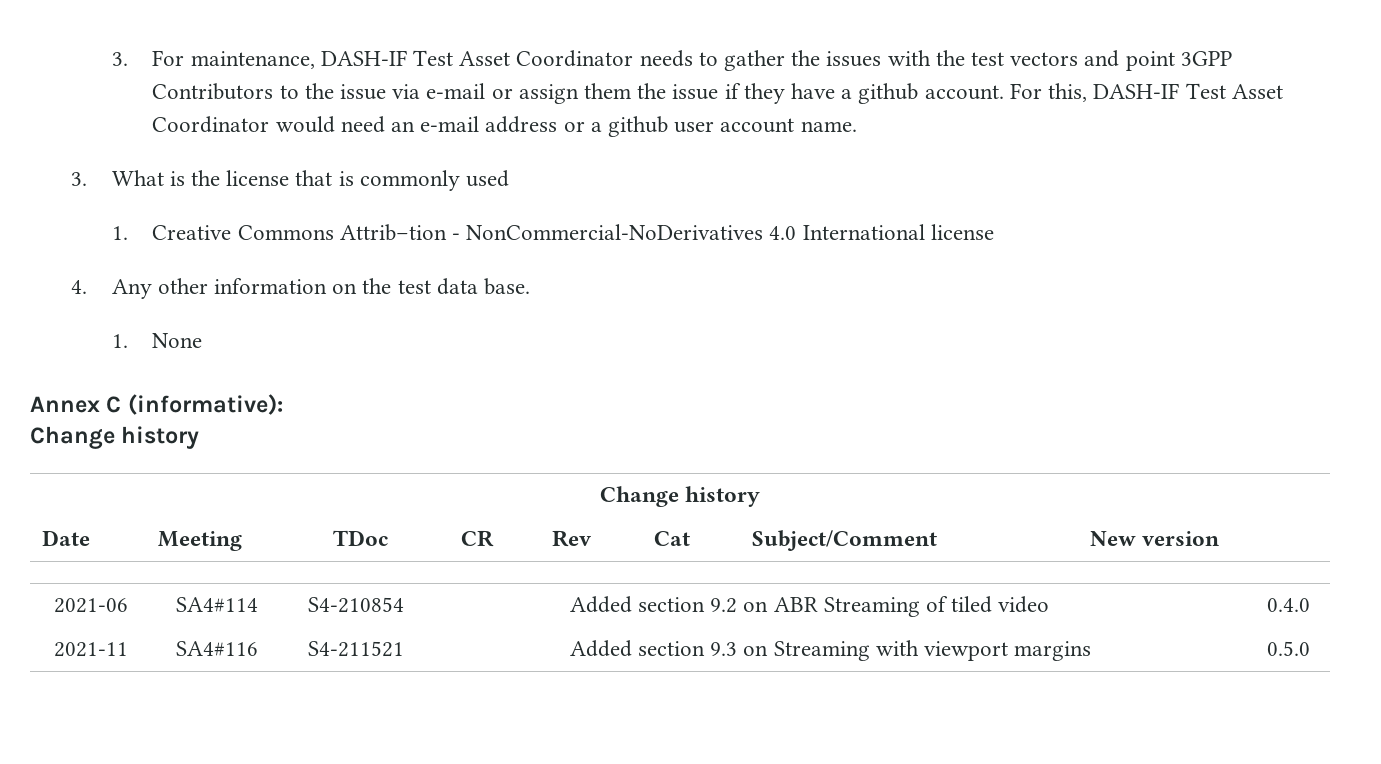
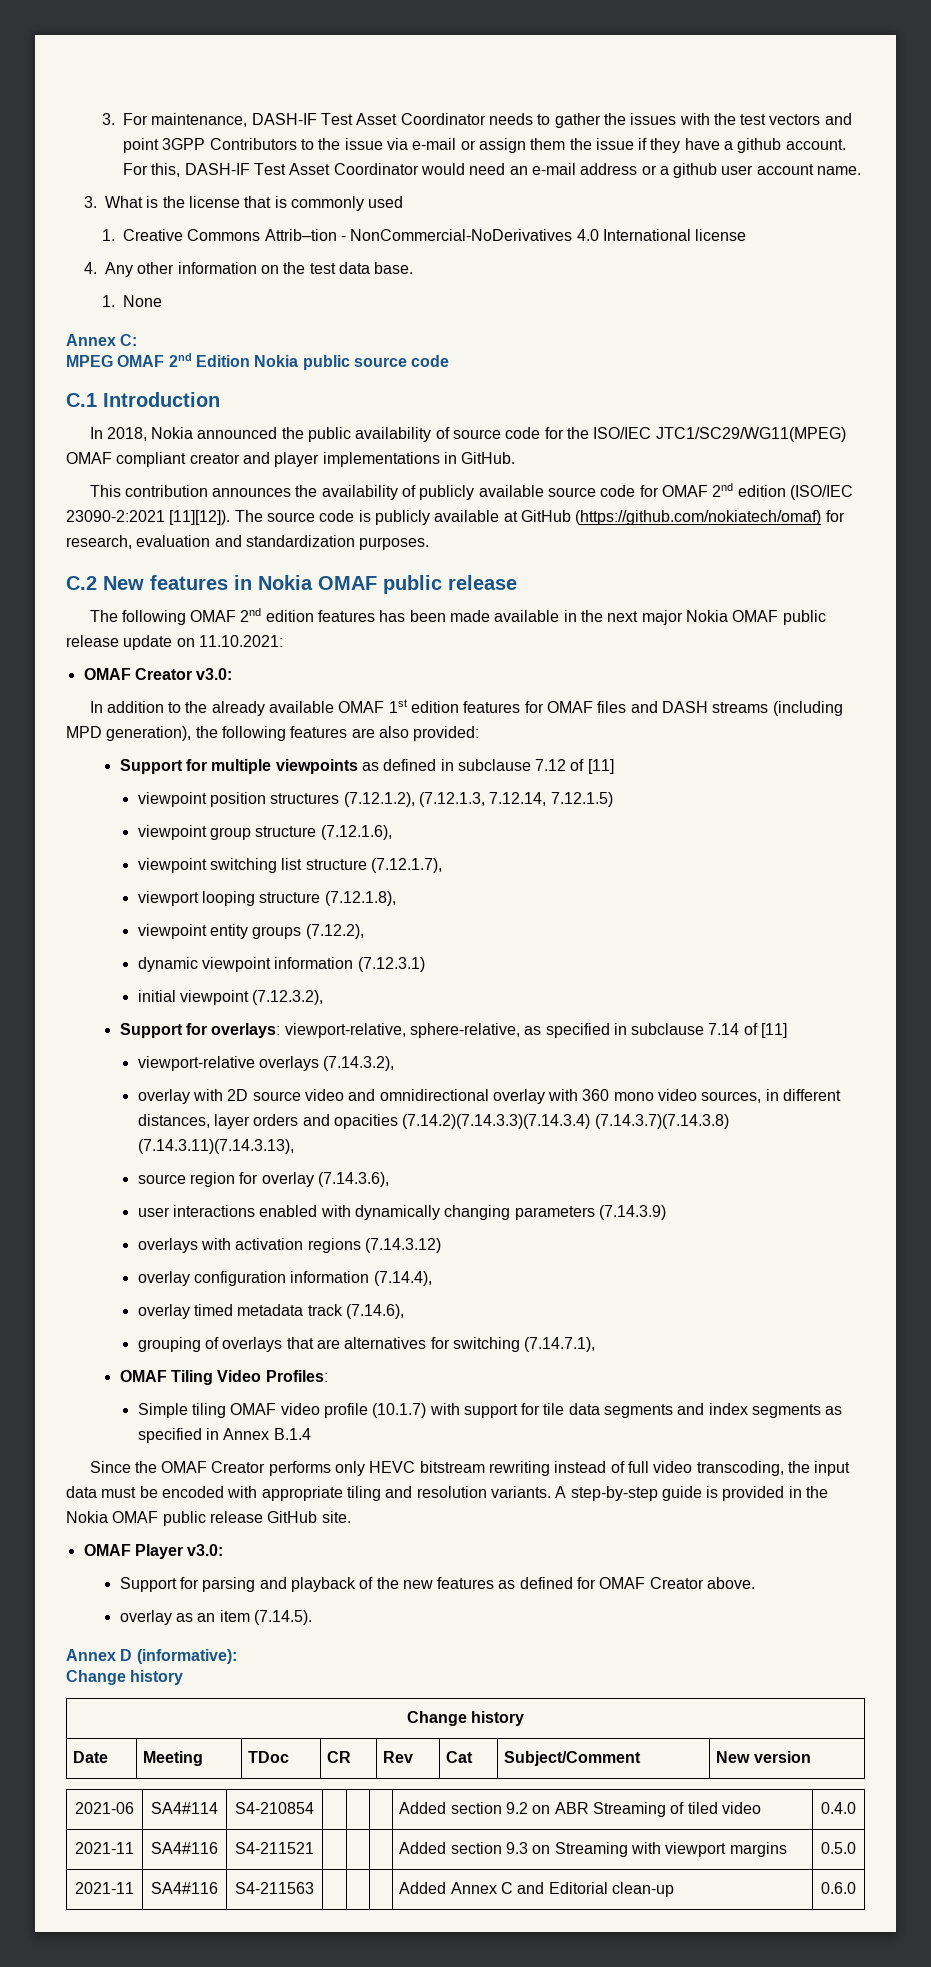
[106,396,122,413] C -> [120,334,138,346] [66,353,450,370] [66,392,220,407] [89,427,846,442] [66,452,516,467] [89,483,853,500] [66,510,845,525] [66,535,430,550] [66,575,517,594] [89,608,826,625] [66,635,283,650] [83,668,233,680] [89,699,843,716] [66,726,480,741] [119,759,614,774] [137,792,613,807] [137,825,392,840] [137,858,442,873] [137,891,396,906] [137,924,364,939] [137,957,425,972] [137,990,324,1005] [119,1023,788,1038] [137,1056,395,1071] [137,1089,842,1104] [137,1114,729,1129] [137,1139,294,1154] [137,1172,389,1187] [137,1205,666,1220] [137,1238,441,1253] [137,1271,432,1286] [137,1304,404,1319] [137,1337,596,1352] [119,1370,328,1385] [137,1403,843,1418] [137,1428,311,1443] [89,1461,851,1476] [66,1486,829,1501] [66,1511,351,1526] [83,1544,224,1559] [119,1577,756,1592] [119,1610,312,1625] [66,1649,133,1661] C: // MPEG OMAF 2nd Edition Nokia public source code // C.1 Introduction // In 2018, Nokia announced the public availability of source code for the ISO/IEC JTC1/SC29/WG11(MPEG) OMAF compliant creator and player implementations in GitHub. // This contribution announces the availability of publicly available source code for OMAF 2nd edition (ISO/IEC 23090-2:2021 [11][12]). The source code is publicly available at GitHub (https://github.com/nokiatech/omaf) for research, evaluation and standardization purposes. // C.2 New features in Nokia OMAF public release // The following OMAF 2nd edition features has been made available in the next major Nokia OMAF public release update on 11.10.2021: // OMAF Creator v3.0: // In addition to the already available OMAF 1st edition features for OMAF files and DASH streams (including MPD generation), the following features are also provided: // Support for multiple viewpoints as defined in subclause 7.12 of [11] // viewpoint position structures (7.12.1.2), (7.12.1.3, 7.12.14, 7.12.1.5) // viewpoint group structure (7.12.1.6), // viewpoint switching list structure (7.12.1.7), // viewport looping structure (7.12.1.8), // viewpoint entity groups (7.12.2), // dynamic viewpoint information (7.12.3.1) // initial viewpoint (7.12.3.2), // Support for overlays: viewport-relative, sphere-relative, as specified in subclause 7.14 of [11] // viewport-relative overlays (7.14.3.2), // overlay with 2D source video and omnidirectional overlay with 360 mono video sources, in different distances, layer orders and opacities (7.14.2)(7.14.3.3)(7.14.3.4) (7.14.3.7)(7.14.3.8) (7.14.3.11)(7.14.3.13), // source region for overlay (7.14.3.6), // user interactions enabled with dynamically changing parameters (7.14.3.9) // overlays with activation regions (7.14.3.12) // overlay configuration information (7.14.4), // overlay timed metadata track (7.14.6), // grouping of overlays that are alternatives for switching (7.14.7.1), // OMAF Tiling Video Profiles: // Simple tiling OMAF video profile (10.1.7) with support for tile data segments and index segments as specified in Annex B.1.4 // Since the OMAF Creator performs only HEVC bitstream rewriting instead of full video transcoding, the input data must be encoded with appropriate tiling and resolution variants. A step-by-step guide is provided in the Nokia OMAF public release GitHub site. // OMAF Player v3.0: // Support for parsing and playback of the new features as defined for OMAF Creator above. // overlay as an item (7.14.5). // Annex D
(1310, 648) none -> [75,1882,134,1894] [151,1882,218,1894] [235,1882,314,1894] [399,1882,674,1897] [821,1882,856,1894] // 2021-11 | SA4#116 | S4-211563 | | | | Added Annex C and Editorial clean-up | 0.6.0

